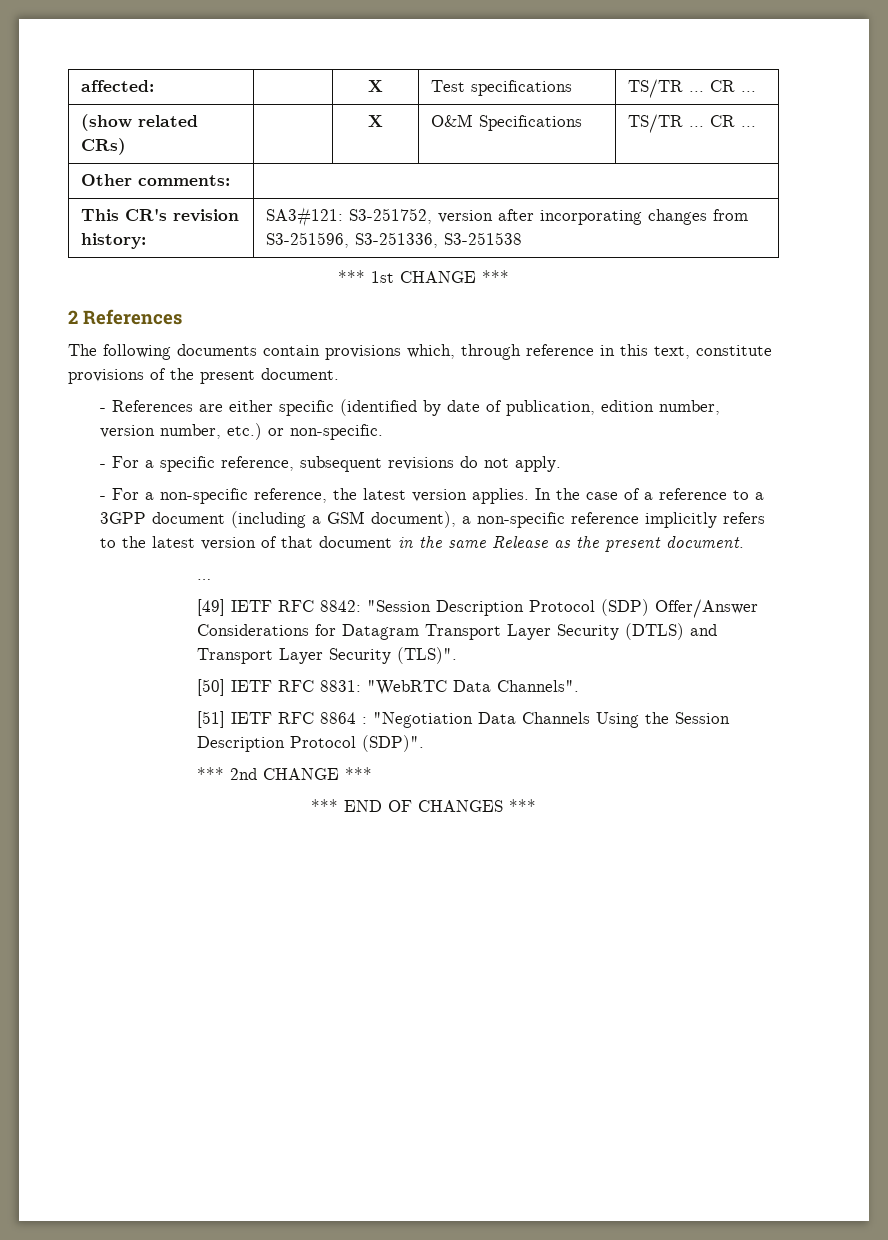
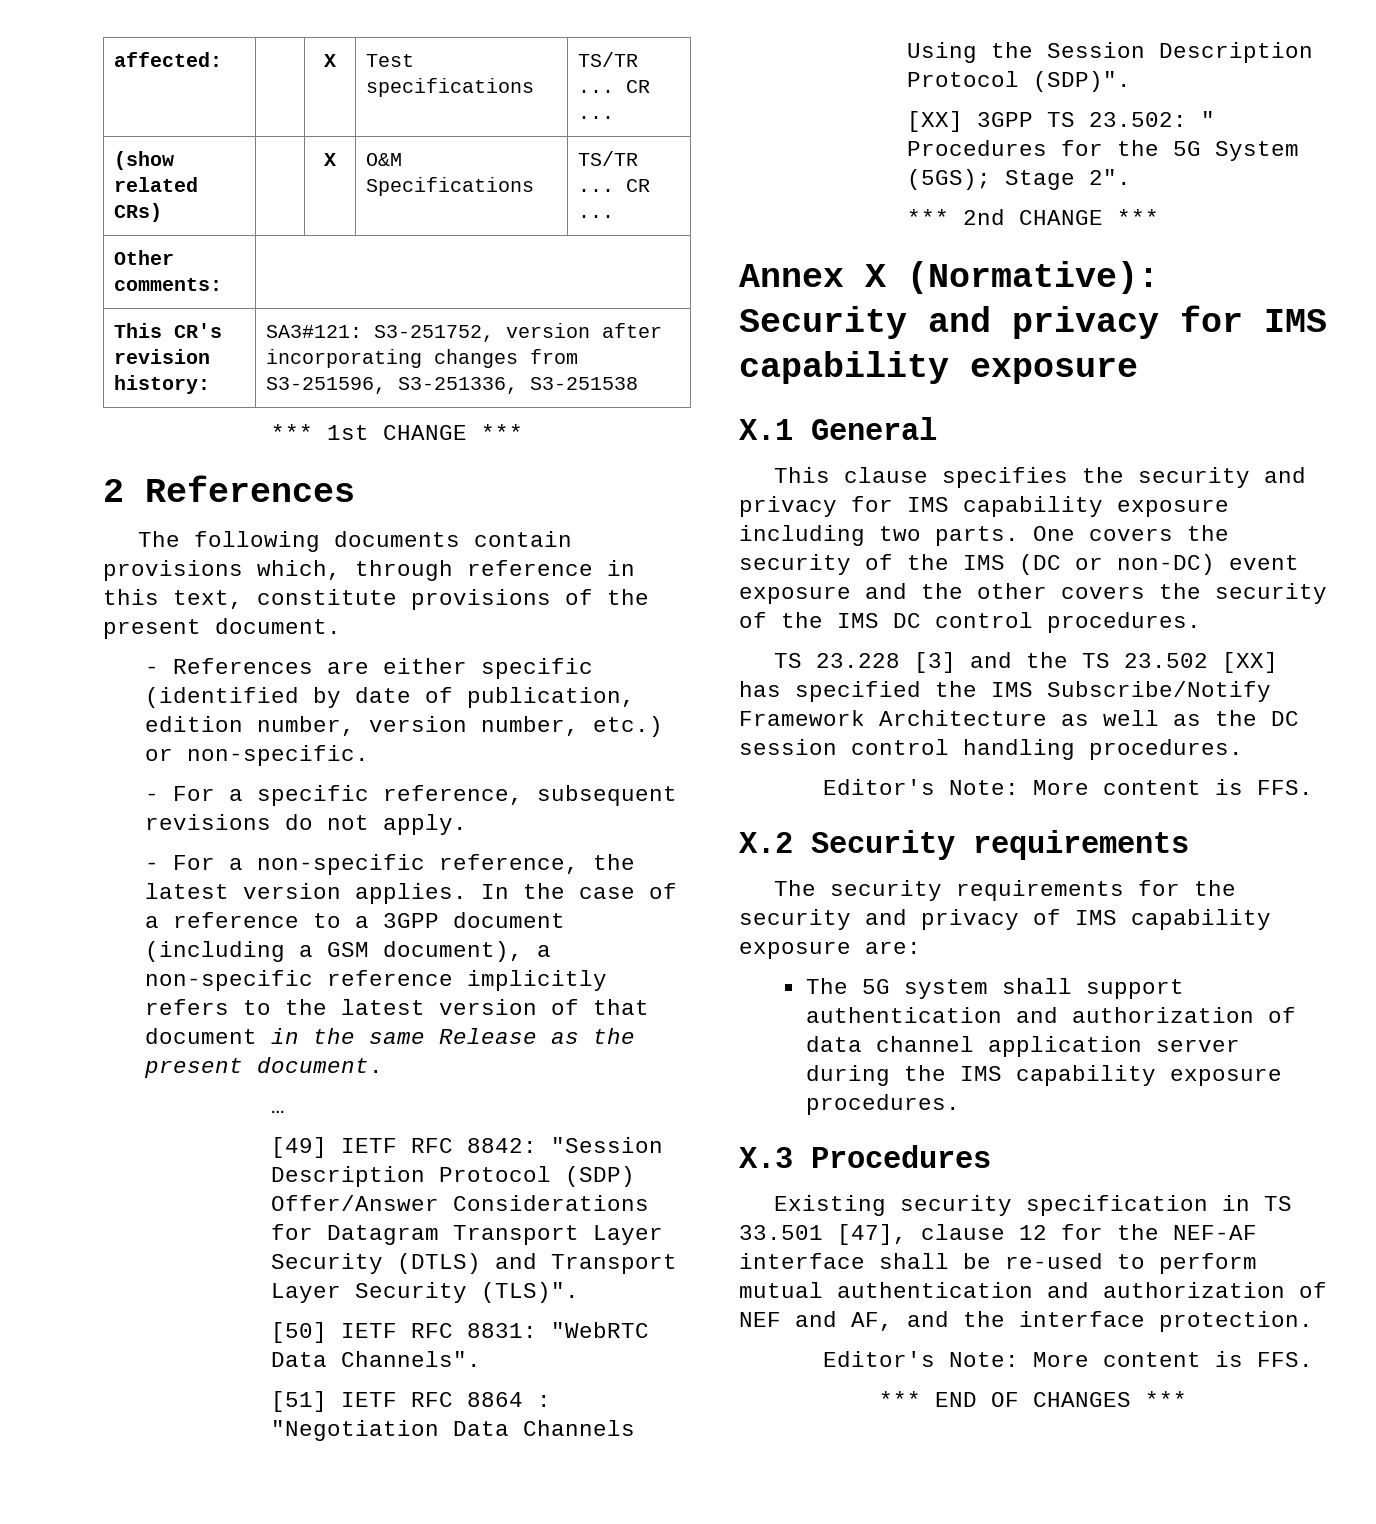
[197,767,373,780] *** 2nd CHANGE *** -> [906,111,1215,132] [906,140,1299,161] [906,169,1131,190] [907,209,1159,225] [739,261,1159,294] [739,305,1327,339] [739,351,1138,384] [739,417,937,440] [774,467,1307,488] [739,496,1229,517] [739,525,1229,546] [739,554,1299,575] [739,583,1327,604] [739,612,1201,633] [774,652,1279,673] [739,681,1271,702] [739,710,1299,726] [739,739,1243,760] [822,779,1313,795] [739,830,1189,860] [774,880,1237,901] [739,909,1271,930] [739,941,921,959] [805,978,1184,999] [805,1007,1296,1023] [805,1036,1240,1057] [805,1065,1282,1086] [805,1094,960,1115] [739,1145,991,1168] [774,1195,1293,1216] [739,1224,1257,1245] [739,1253,1257,1274] [739,1282,1327,1298] [739,1311,1313,1332] [822,1351,1313,1367] [XX] 3GPP TS 23.502: " Procedures for the 5G System (5GS); Stage 2". // *** 2nd CHANGE *** // Annex X (Normative): Security and privacy for IMS capability exposure // X.1 General // This clause specifies the security and privacy for IMS capability exposure including two parts. One covers the security of the IMS (DC or non-DC) event exposure and the other covers the security of the IMS DC control procedures. // TS 23.228 [3] and the TS 23.502 [XX] has specified the IMS Subscribe/Notify Framework Architecture as well as the DC session control handling procedures. // Editor's Note: More content is FFS. // X.2 Security requirements // The security requirements for the security and privacy of IMS capability exposure are: // The 5G system shall support authentication and authorization of data channel application server during the IMS capability exposure procedures. // X.3 Procedures // Existing security specification in TS 33.501 [47], clause 12 for the NEF-AF interface shall be re-used to perform mutual authentication and authorization of NEF and AF, and the interface protection. // Editor's Note: More content is FFS.

